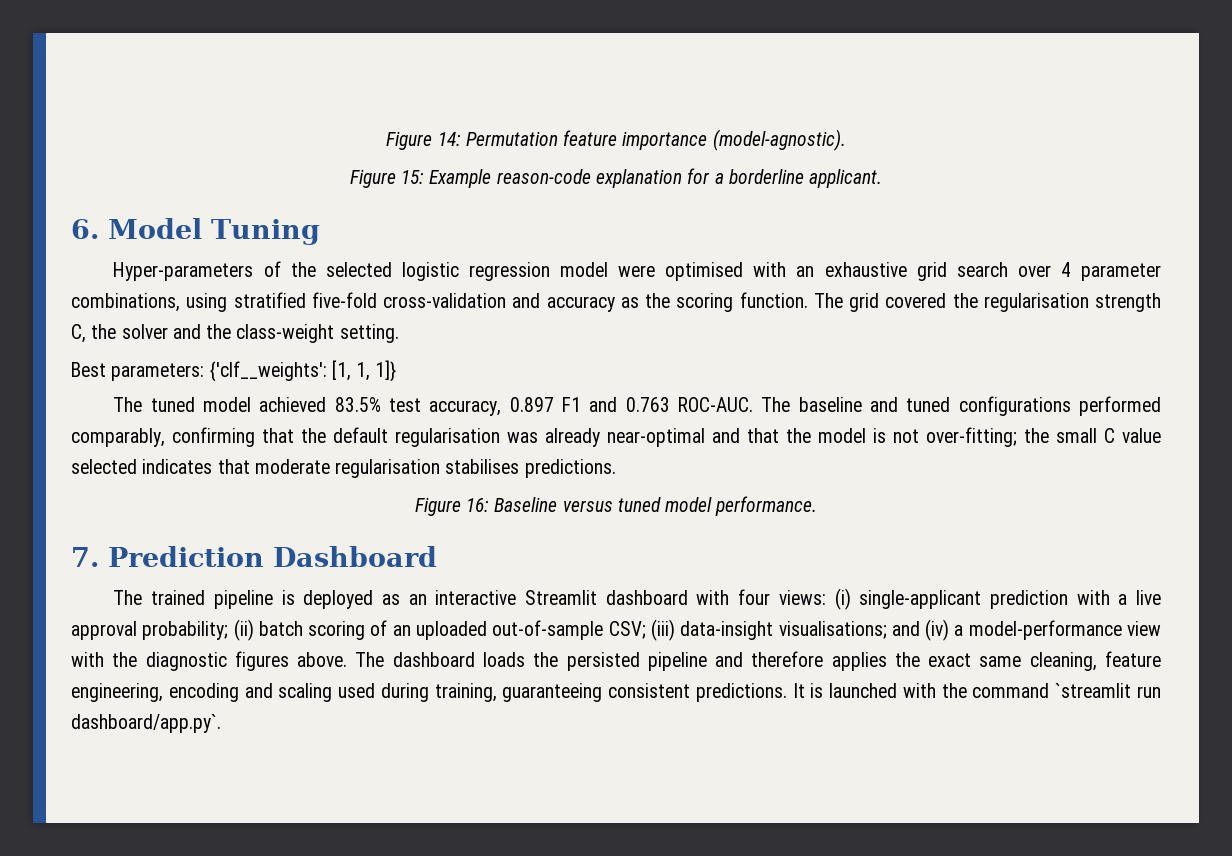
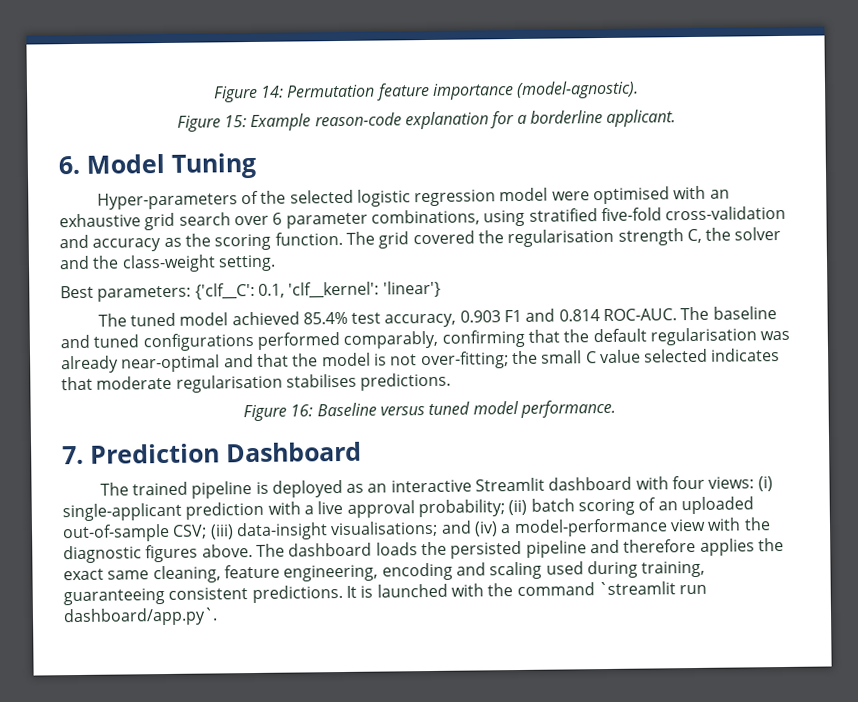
[1060,262,1071,277] 4 -> [272,212,283,225] 6
[209,360,397,382] {'clf__weights': [1, 1, 1]} -> [194,280,441,300] {'clf__C': 0.1, 'clf__kernel': 'linear'}
[334,397,381,412] 83.5% -> [302,311,348,325] 85.4%
[509,397,554,412] 0.897 -> [459,310,501,323] 0.903
[625,397,670,412] 0.763 -> [558,309,600,322] 0.814

